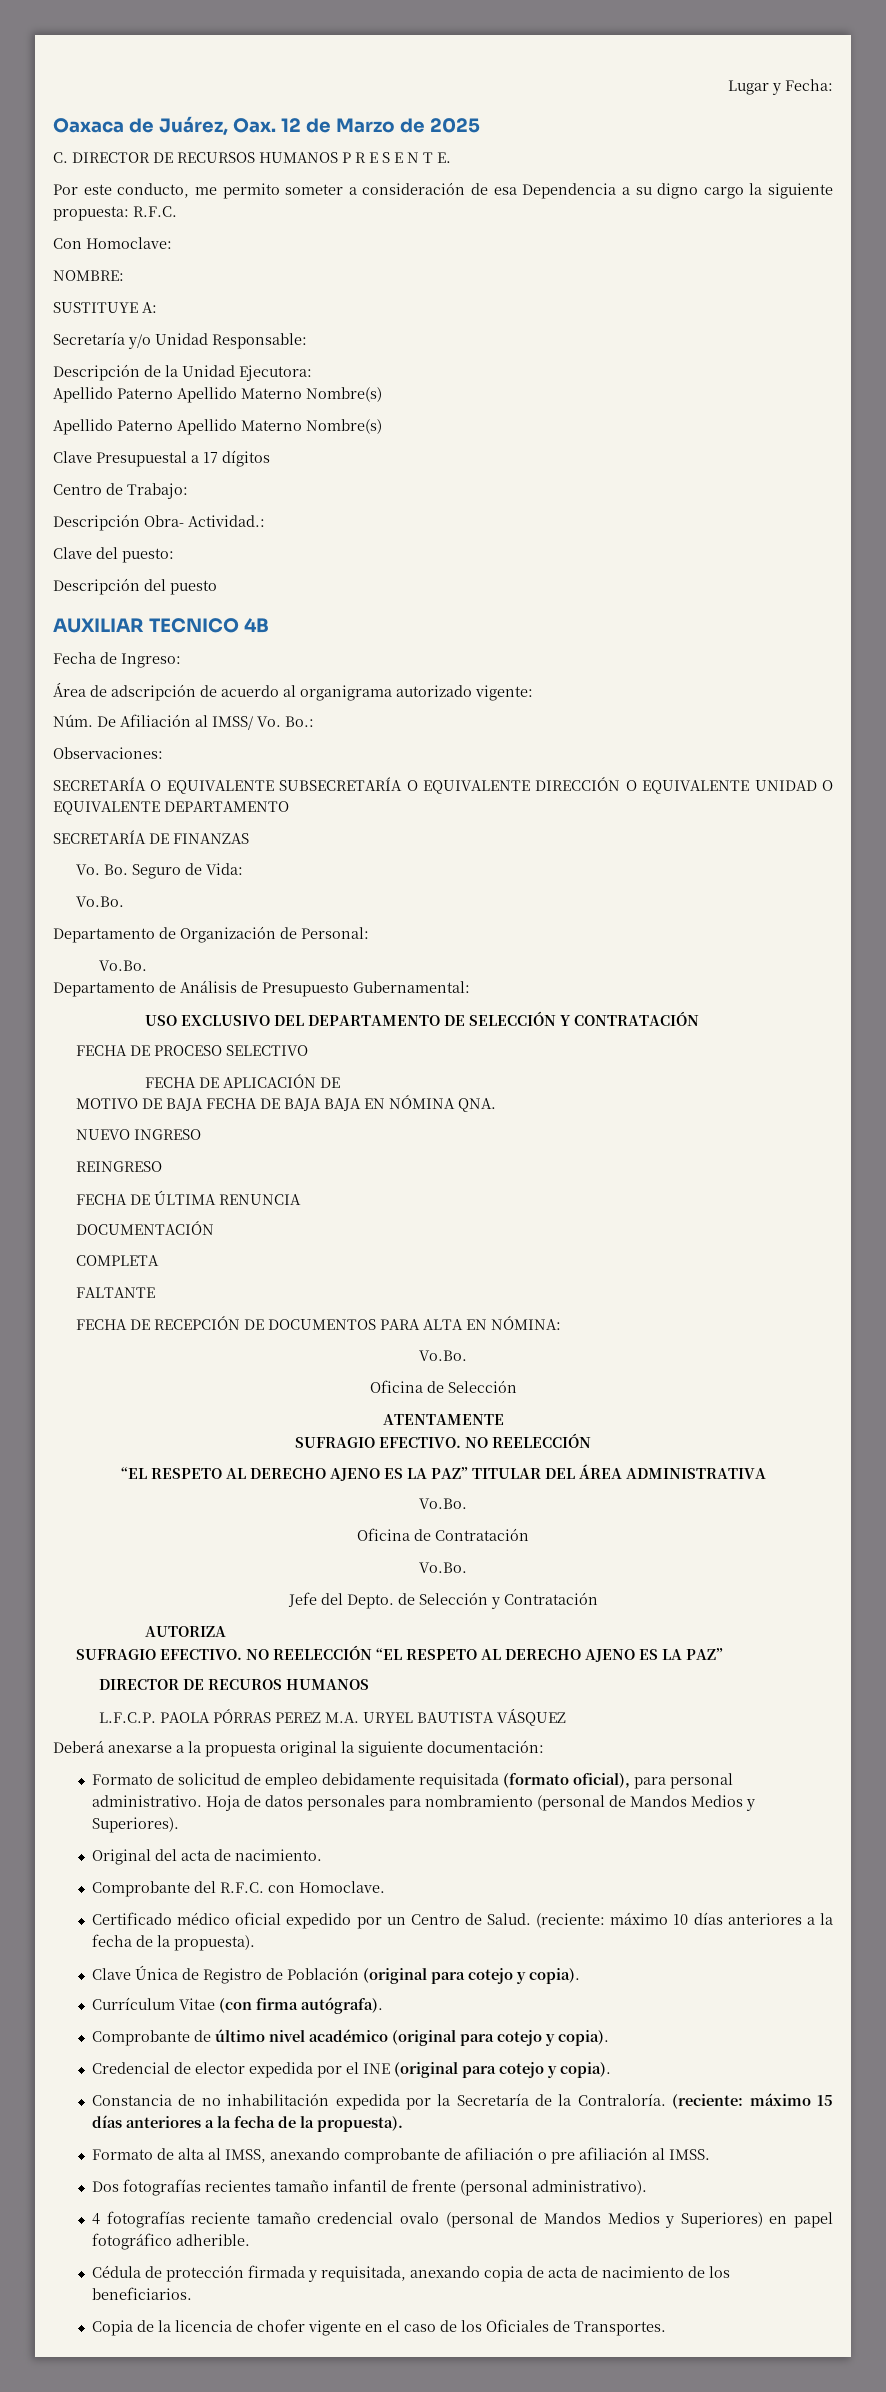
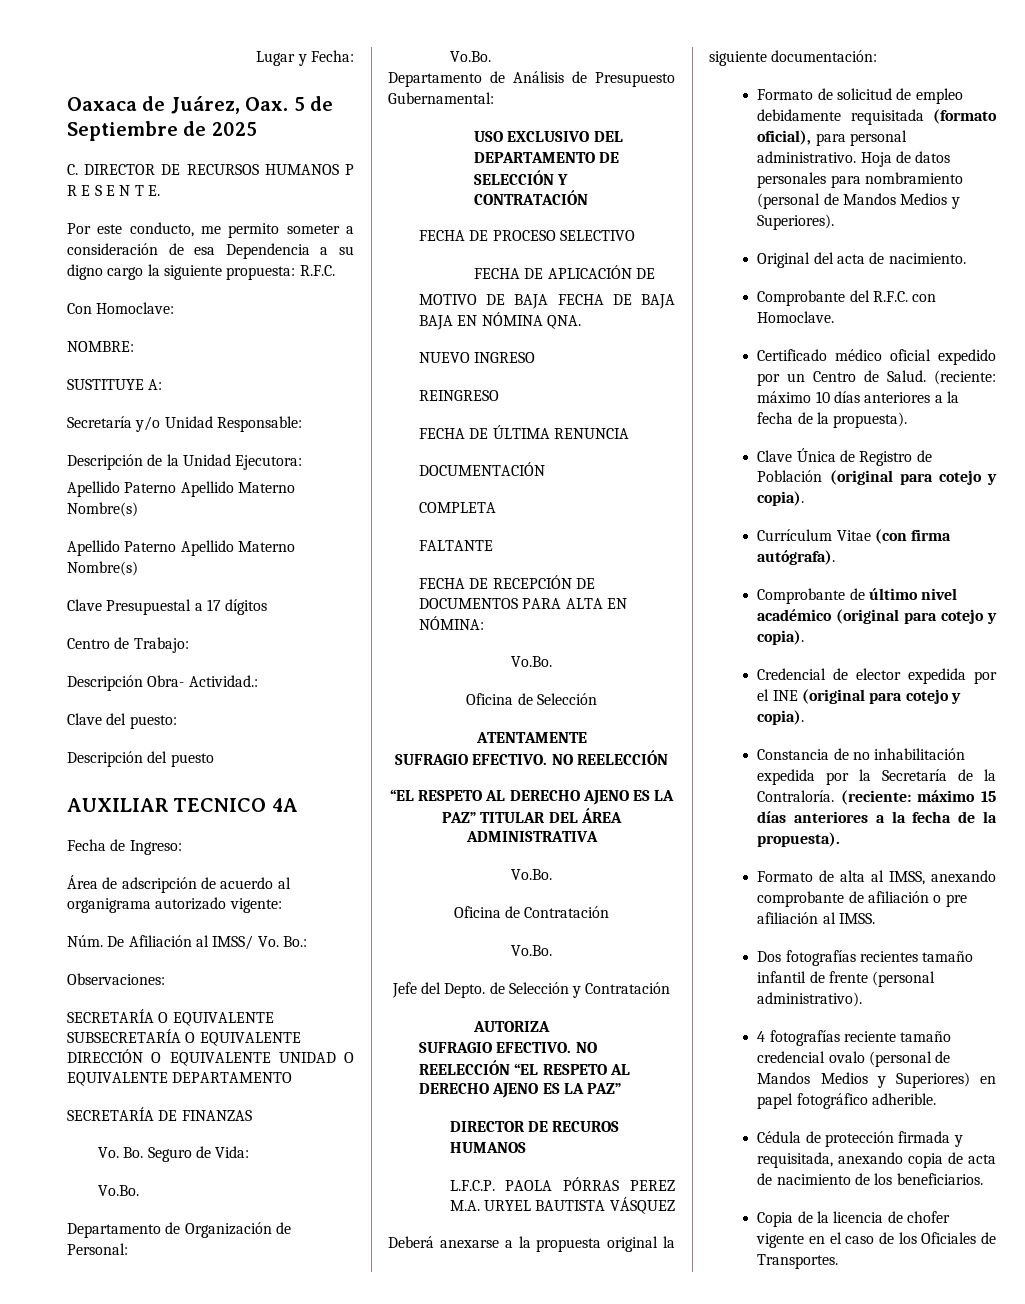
[280,118,395,133] 12 de Marzo -> [293,96,333,111] [67,121,178,141] 5 de Septiembre
[243,618,269,633] 4B -> [271,798,298,812] 4A

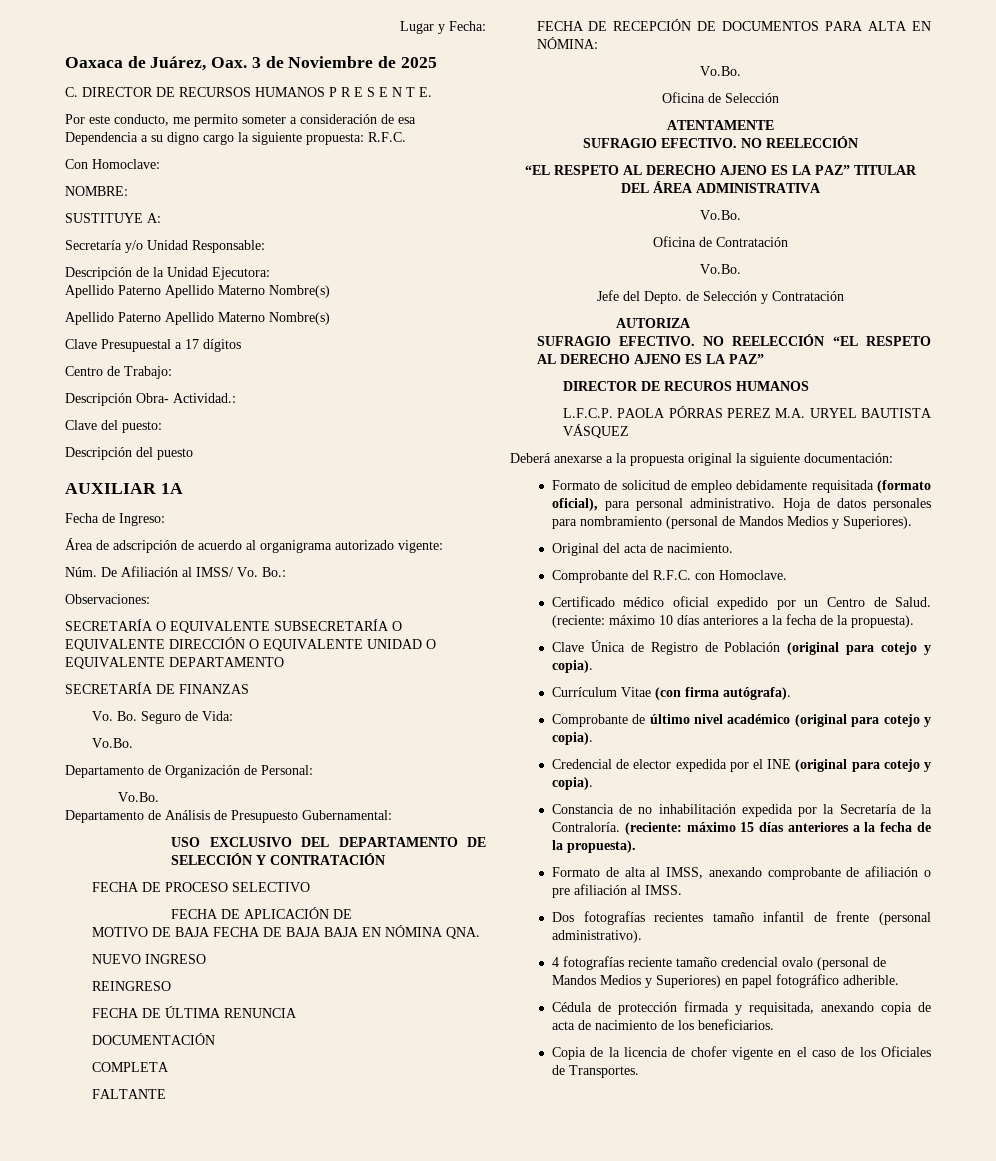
[293,96,333,111] [67,121,178,141] 5 de Septiembre -> [251,56,374,68] 3 de Noviembre
[173,798,298,812] TECNICO 4A -> [160,483,183,494] 1A

